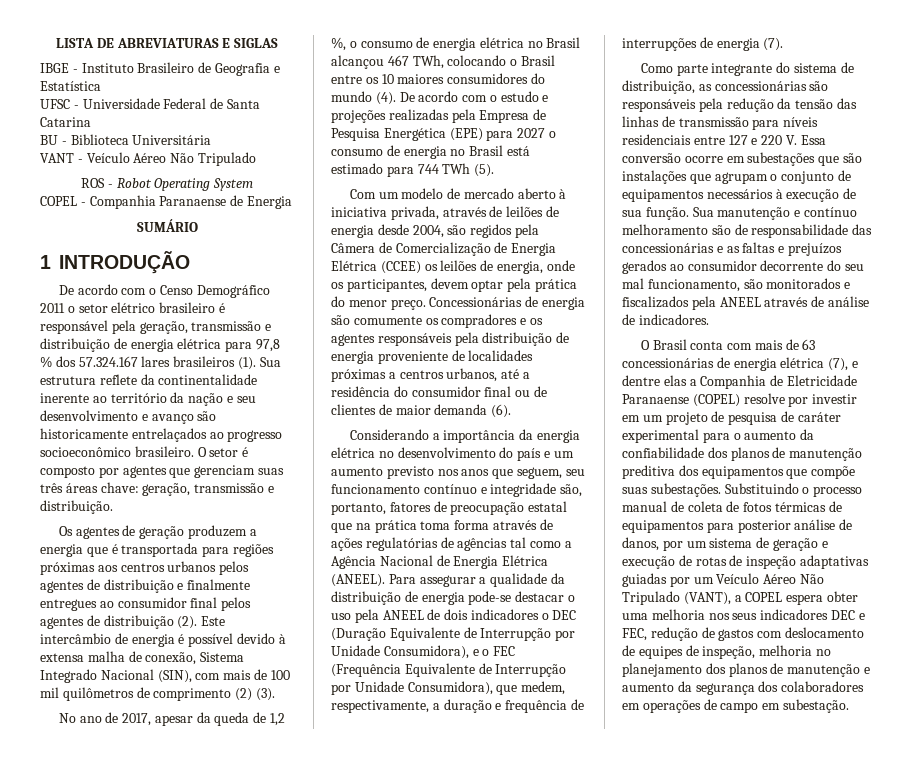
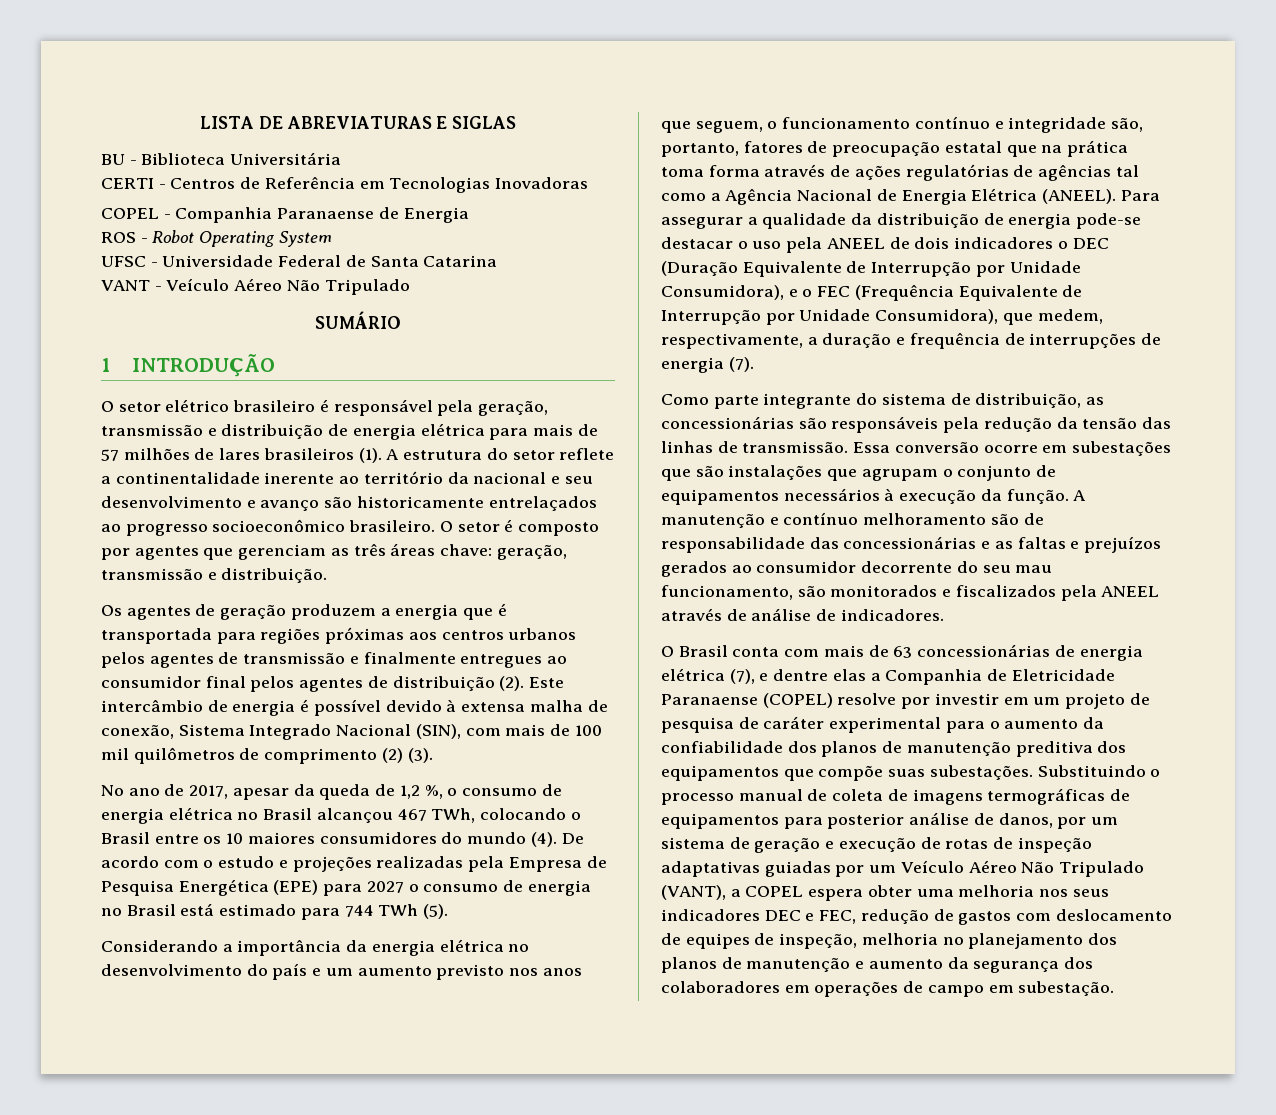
[40,62,280,76] [40,81,101,91] IBGE - Instituto Brasileiro de Geografia e Estatística -> [101,152,342,165] [101,176,589,193] [101,207,469,223] [101,230,332,247] BU - Biblioteca Universitária // CERTI - Centros de Referência em Tecnologias Inovadoras // COPEL - Companhia Paranaense de Energia // ROS - Robot Operating System
[40,134,212,145] // BU - Biblioteca Universitária -> (498, 261) none
[80,178,254,191] [40,195,292,209] [136,219,198,232] [40,251,190,274] [58,284,270,298] [40,303,75,313] ROS - Robot Operating System // COPEL - Companhia Paranaense de Energia // SUMÁRIO // 1 INTRODUÇÃO // De acordo com o Censo Demográfico 2011 o -> [315,311,401,329] [101,354,275,377] [101,401,114,412] SUMÁRIO // 1 INTRODUÇÃO // O
[255,339,280,352] [40,356,281,370] [40,374,155,385] 97,8 % dos 57.324.167 lares brasileiros (1). Sua estrutura reflete da -> [533,424,598,436] [101,448,615,463] [101,476,111,484] mais de 57 milhões de lares brasileiros (1). A estrutura do setor reflete a
[188,393,224,406] nação -> [473,472,547,484] nacional
[257,468,284,475] suas -> [330,548,349,556] as
[103,579,174,593] distribuição -> [243,652,346,664] transmissão
[349,188,567,199] [331,206,559,220] [331,224,539,238] [331,242,557,256] [331,260,575,274] [331,278,577,292] [331,296,585,310] [331,314,543,328] [331,332,570,346] [331,350,534,364] [331,368,530,382] [331,386,547,397] [331,404,512,418] // Com um modelo de mercado aberto à iniciativa privada, através de leilões de energia desde 2004, são regidos pela Câmera de Comercialização de Energia Elétrica (CCEE) os leilões de energia, onde os participantes, devem optar pela prática do menor preço. Concessionárias de energia são comumente os compradores e os agentes responsáveis pela distribuição de energia proveniente de localidades próximas a centros urbanos, até a residência do consumidor final ou de clientes de maior demanda (6). -> (449, 911) none
[565,469,585,476] seu -> [767,121,778,129] o
[678,117,819,130] [622,134,797,145] transmissão para níveis residenciais entre 127 e 220 V. -> [742,441,849,453] transmissão.
[843,188,857,199] [622,207,714,220] de sua função. Sua -> [980,489,1087,504] da função. A
[622,278,644,289] mal -> [1015,565,1053,573] mau
[743,502,826,512] fotos térmicas -> [912,788,1106,805] imagens termográficas

